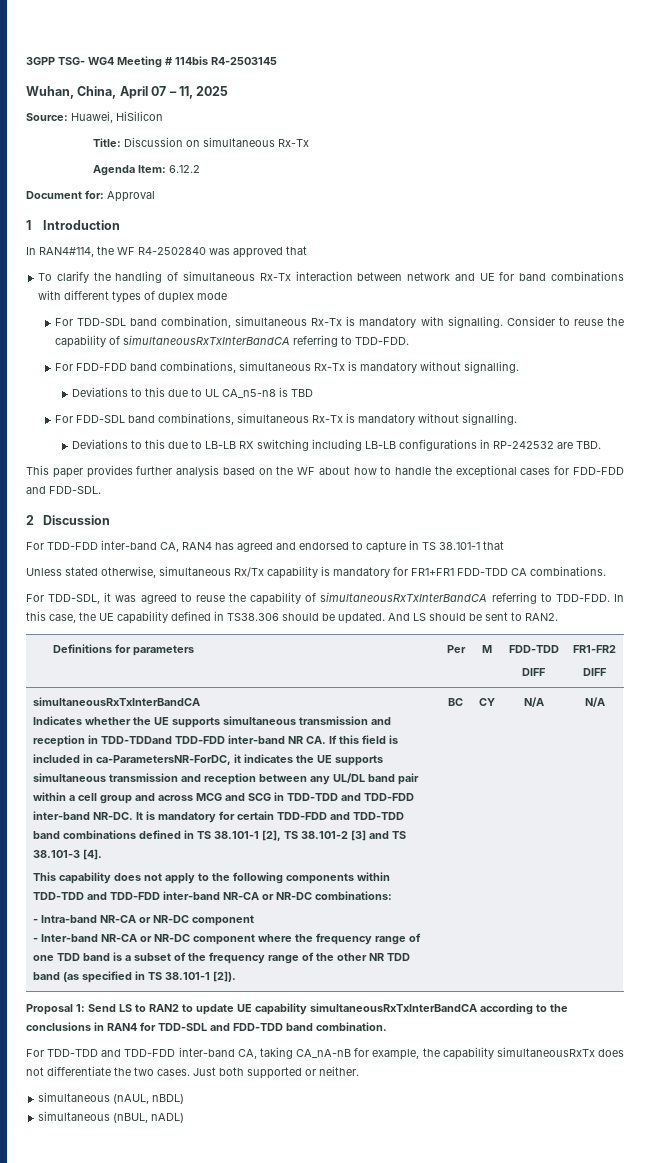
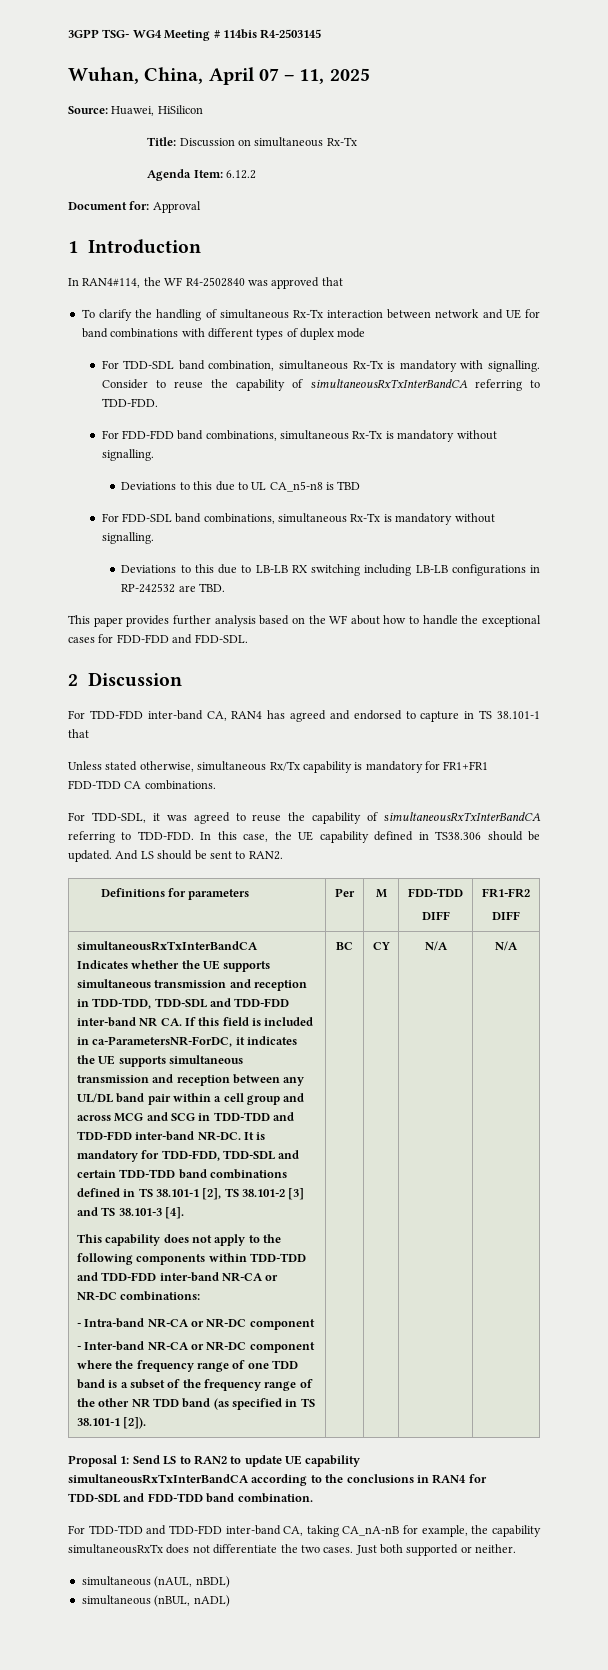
[100,736,172,744] TDD-TDDand -> [92,998,231,1009] TDD-TDD, TDD-SDL and
[236,811,350,820] certain TDD-FDD and -> [161,1150,300,1161] [76,1170,116,1178] TDD-FDD, TDD-SDL and certain

